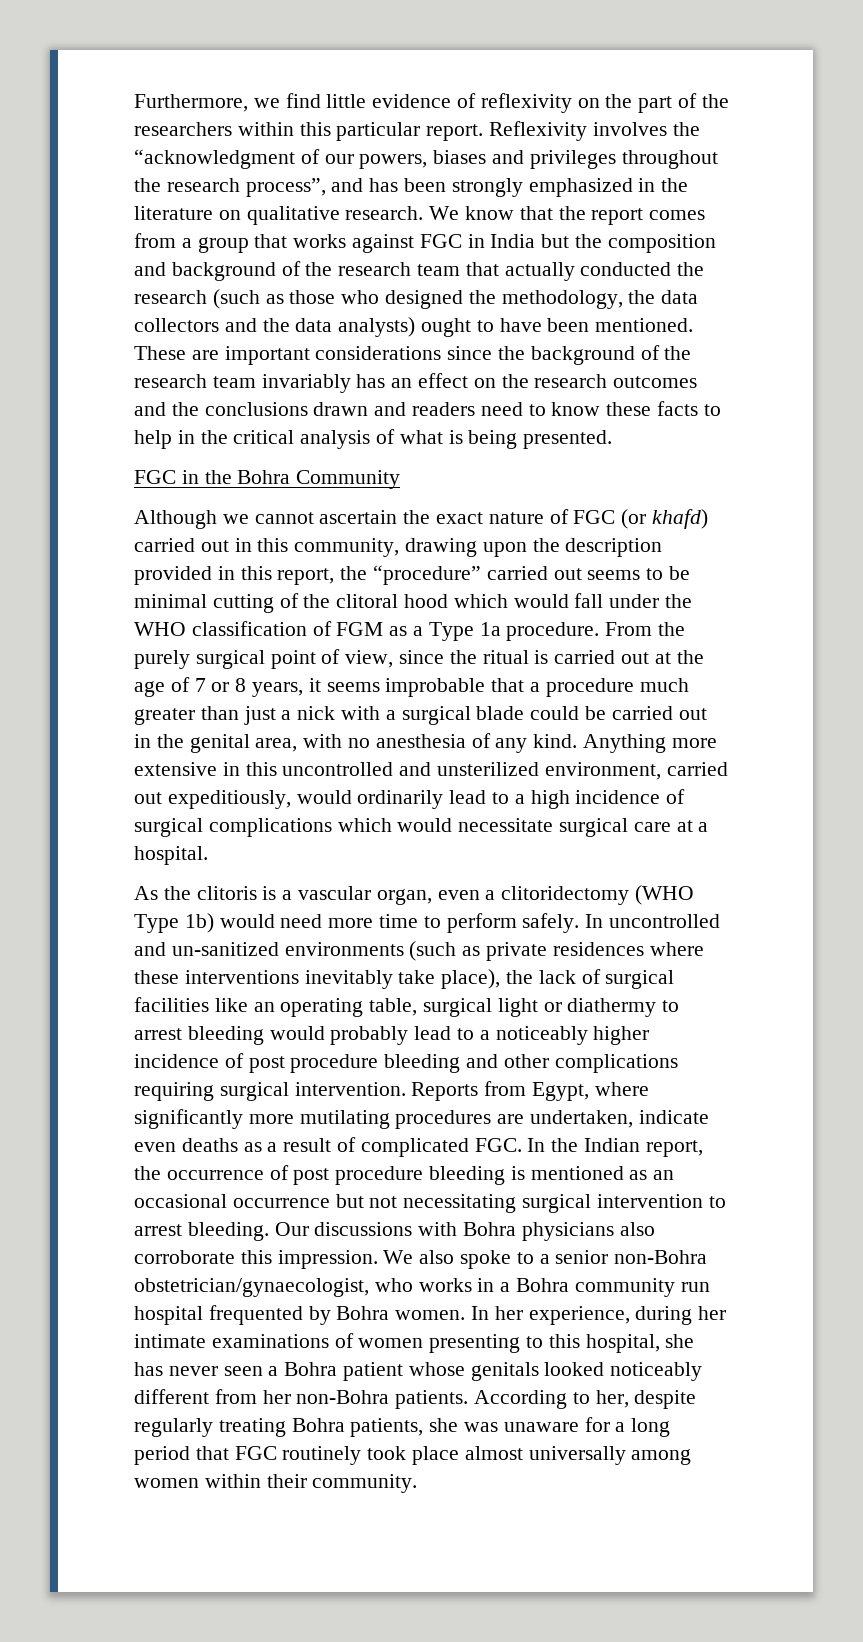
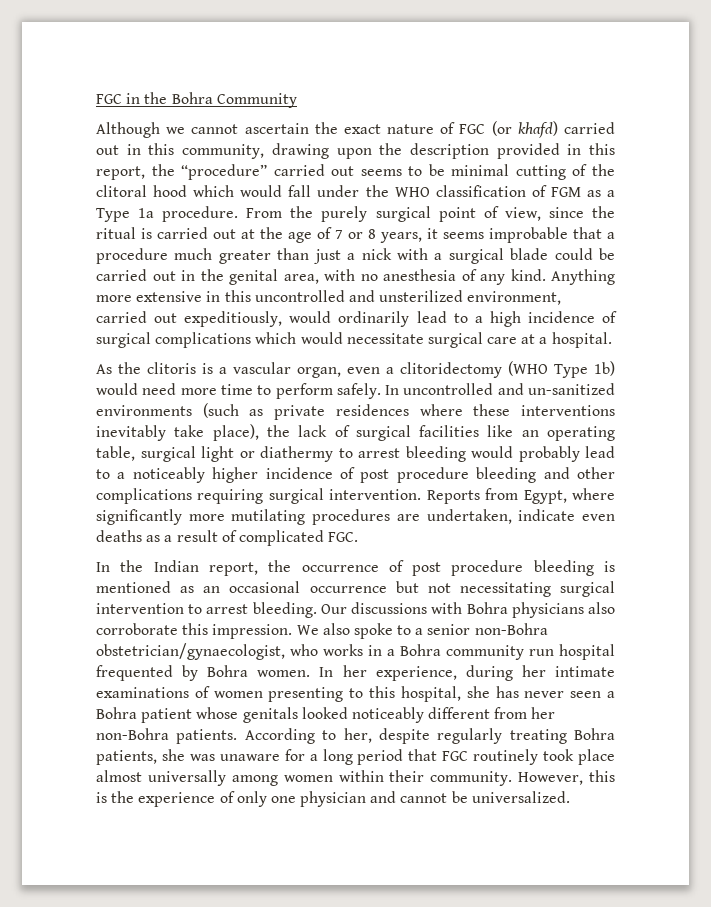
[134,93,729,113] [134,121,700,141] [134,149,718,169] [134,178,689,197] [134,206,706,225] [134,233,716,253] [134,261,705,281] [134,289,699,309] [134,317,694,337] [134,345,692,365] [134,373,698,393] [134,401,721,416] [134,429,613,449] Furthermore, we find little evidence of reflexivity on the part of the researchers within this particular report. Reflexivity involves the “acknowledgment of our powers, biases and privileges throughout the research process”, and has been strongly emphasized in the literature on qualitative research. We know that the report comes from a group that works against FGC in India but the composition and background of the research team that actually conducted the research (such as those who designed the methodology, the data collectors and the data analysts) ought to have been mentioned. These are important considerations since the background of the research team invariably has an effect on the research outcomes and the conclusions drawn and readers need to know these facts to help in the critical analysis of what is being presented. // -> (96, 99) none
(522, 1145) none -> (359, 537) //
(418, 1483) none -> [518,770,615,785] [96,791,570,807] However, this is the experience of only one physician and cannot be universalized.

